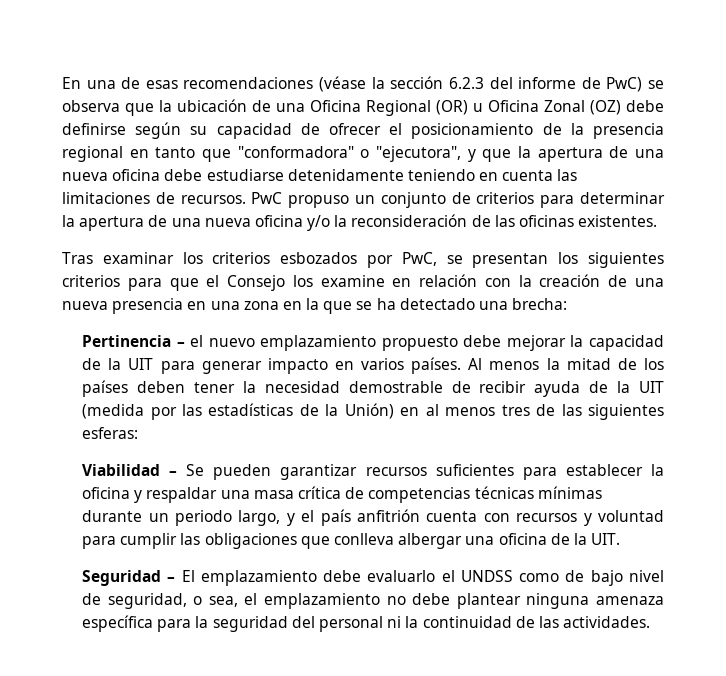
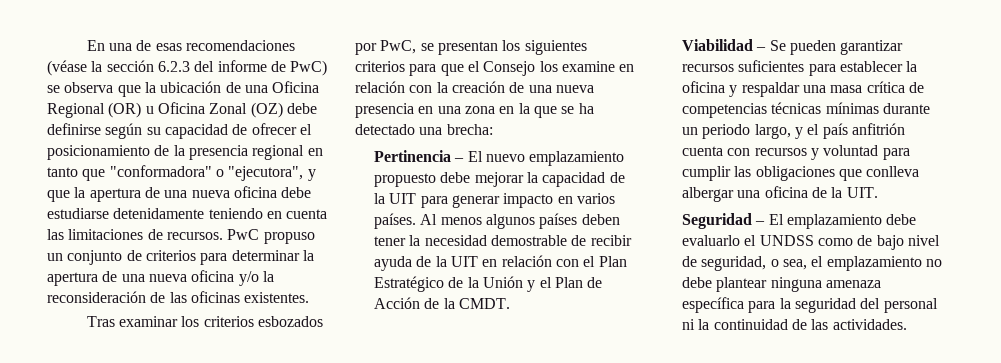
[190,335,204,347] el -> [467,151,483,162] El
[546,358,664,370] la mitad de los -> [486,214,536,229] algunos
[82,403,664,420] [82,427,139,439] (medida por las estadísticas de la Unión) en al menos tres de las siguientes esferas: -> [482,255,627,267] [374,276,603,292] [374,297,511,309] en relación con el Plan Estratégico de la Unión y el Plan de Acción de la CMDT.

